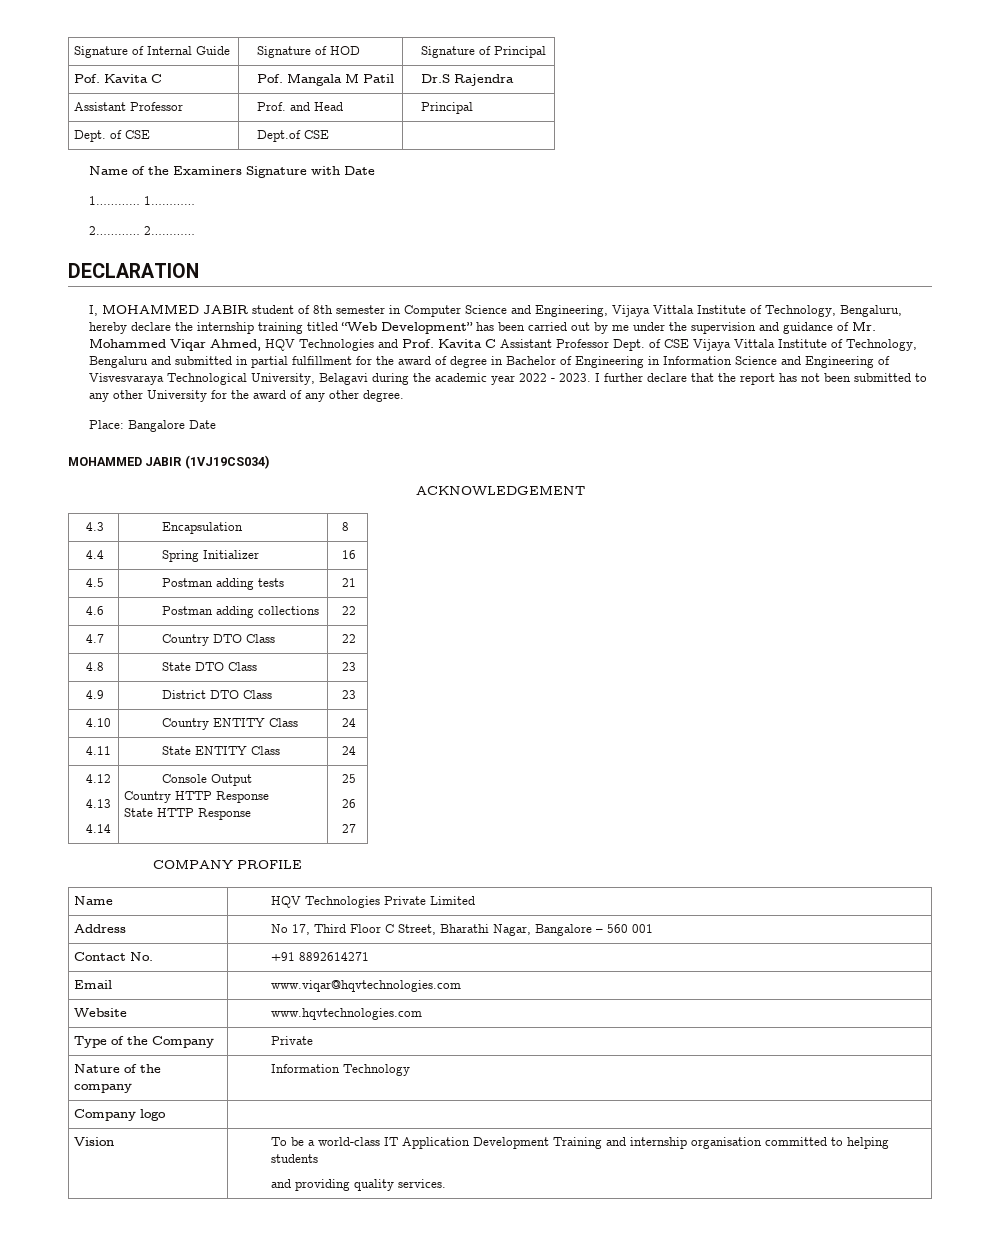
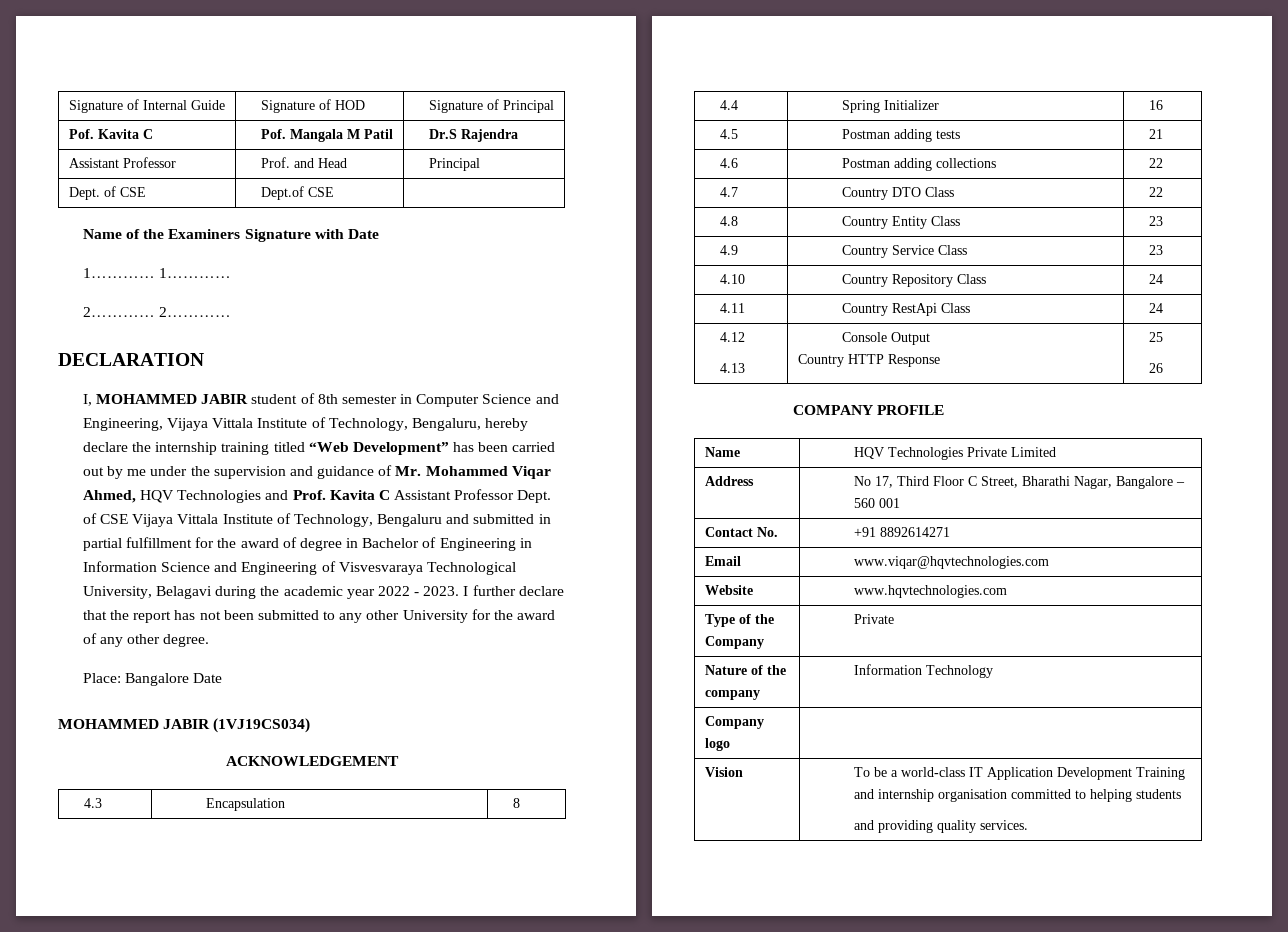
[162,662,225,671] State DTO -> [842,216,928,229] Country Entity
[162,690,240,699] District DTO -> [842,245,935,258] Country Service
[213,718,266,727] ENTITY -> [892,274,954,287] Repository
[162,746,248,755] State ENTITY -> [842,303,938,316] Country RestApi
[85,824,111,833] // 4.14 -> (745, 368) none
[123,808,251,820] // State HTTP Response -> (940, 360) none
[341,824,356,833] // 27 -> (1163, 368) none

